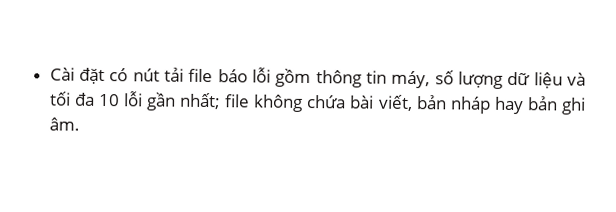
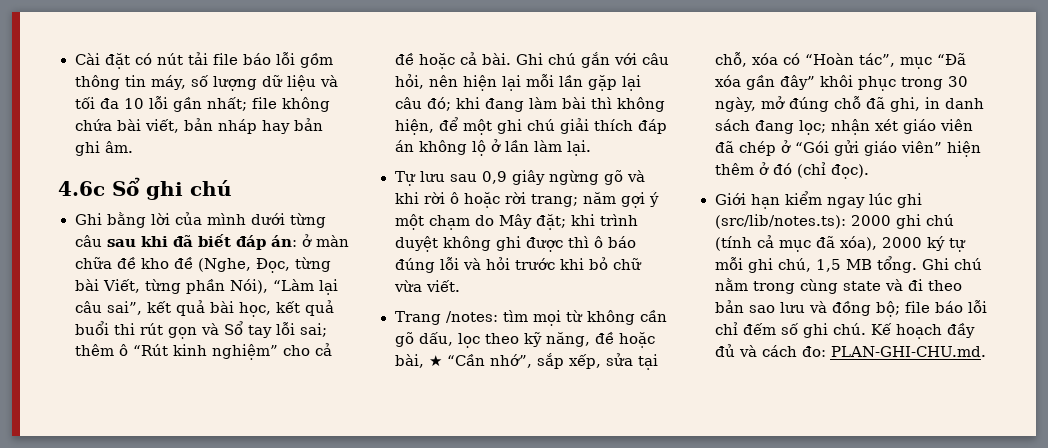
(80, 124) none -> [58,177,232,200] [74,212,326,228] [74,234,349,250] [74,257,331,273] [74,279,338,295] [74,300,334,317] [74,321,327,339] [74,343,332,360] [394,52,669,69] [394,74,641,91] [394,97,665,112] [394,117,667,135] [394,139,591,156] [394,170,645,186] [394,192,659,208] [394,214,638,230] [394,236,636,252] [394,257,642,273] [393,280,460,292] [394,310,667,326] [394,332,655,348] [394,353,658,370] [714,52,966,69] [714,75,968,91] [714,96,985,112] [714,119,973,135] [714,140,981,157] [714,162,869,179] [714,191,922,209] [714,214,954,229] [714,235,966,252] [714,256,982,273] [714,278,962,294] [714,300,987,317] [714,322,975,339] [714,344,987,357] // 4.6c Sổ ghi chú // Ghi bằng lời của mình dưới từng câu sau khi đã biết đáp án: ở màn chữa đề kho đề (Nghe, Đọc, từng bài Viết, từng phần Nói), “Làm lại câu sai”, kết quả bài học, kết quả buổi thi rút gọn và Sổ tay lỗi sai; thêm ô “Rút kinh nghiệm” cho cả đề hoặc cả bài. Ghi chú gắn với câu hỏi, nên hiện lại mỗi lần gặp lại câu đó; khi đang làm bài thì không hiện, để một ghi chú giải thích đáp án không lộ ở lần làm lại. // Tự lưu sau 0,9 giây ngừng gõ và khi rời ô hoặc rời trang; năm gợi ý một chạm do Mây đặt; khi trình duyệt không ghi được thì ô báo đúng lỗi và hỏi trước khi bỏ chữ vừa viết. // Trang /notes: tìm mọi từ không cần gõ dấu, lọc theo kỹ năng, đề hoặc bài, ★ “Cần nhớ”, sắp xếp, sửa tại chỗ, xóa có “Hoàn tác”, mục “Đã xóa gần đây” khôi phục trong 30 ngày, mở đúng chỗ đã ghi, in danh sách đang lọc; nhận xét giáo viên đã chép ở “Gói gửi giáo viên” hiện thêm ở đó (chỉ đọc). // Giới hạn kiểm ngay lúc ghi (src/lib/notes.ts): 2000 ghi chú (tính cả mục đã xóa), 2000 ký tự mỗi ghi chú, 1,5 MB tổng. Ghi chú nằm trong cùng state và đi theo bản sao lưu và đồng bộ; file báo lỗi chỉ đếm số ghi chú. Kế hoạch đầy đủ và cách đo: PLAN-GHI-CHU.md.

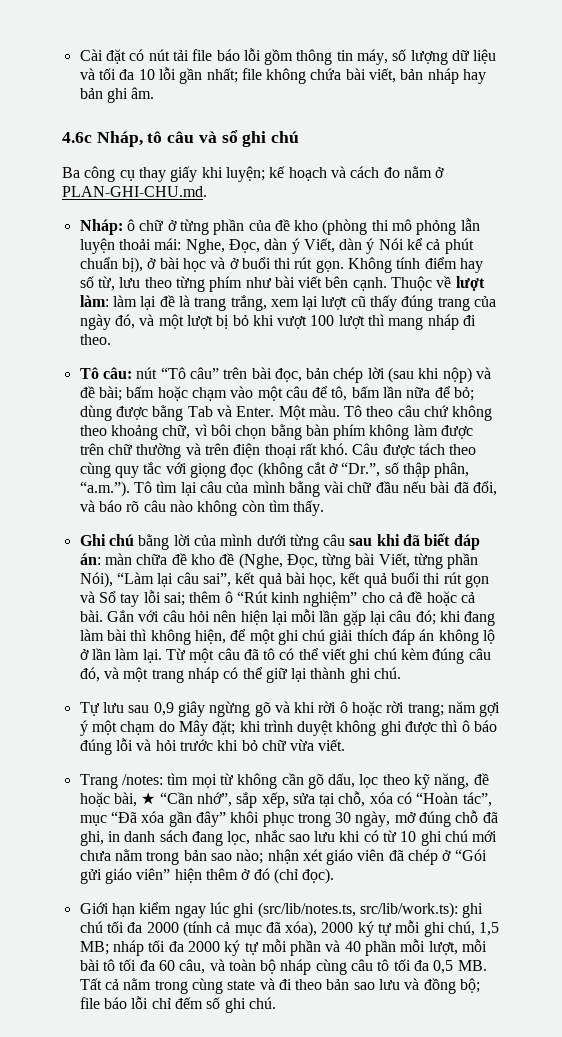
[112,177,232,200] [74,213,102,225] Sổ ghi chú // Ghi -> [96,130,300,147] [62,166,445,182] [62,186,207,197] [79,218,480,235] [79,238,474,254] [79,257,484,273] [79,276,485,292] [79,295,497,311] [79,314,477,330] [79,334,111,345] [79,367,492,383] [79,386,475,401] [79,405,493,421] [79,424,474,440] [79,443,477,459] [79,462,470,478] [79,481,498,497] [79,500,325,516] [79,534,134,546] Nháp, tô câu và sổ ghi chú // Ba công cụ thay giấy khi luyện; kế hoạch và cách đo nằm ở PLAN-GHI-CHU.md. // Nháp: ô chữ ở từng phần của đề kho (phòng thi mô phỏng lẫn luyện thoải mái: Nghe, Đọc, dàn ý Viết, dàn ý Nói kể cả phút chuẩn bị), ở bài học và ở buổi thi rút gọn. Không tính điểm hay số từ, lưu theo từng phím như bài viết bên cạnh. Thuộc về lượt làm: làm lại đề là trang trắng, xem lại lượt cũ thấy đúng trang của ngày đó, và một lượt bị bỏ khi vượt 100 lượt thì mang nháp đi theo. // Tô câu: nút “Tô câu” trên bài đọc, bản chép lời (sau khi nộp) và đề bài; bấm hoặc chạm vào một câu để tô, bấm lần nữa để bỏ; dùng được bằng Tab và Enter. Một màu. Tô theo câu chứ không theo khoảng chữ, vì bôi chọn bằng bàn phím không làm được trên chữ thường và trên điện thoại rất khó. Câu được tách theo cùng quy tắc với giọng đọc (không cắt ở “Dr.”, số thập phân, “a.m.”). Tô tìm lại câu của mình bằng vài chữ đầu nếu bài đã đổi, và báo rõ câu nào không còn tìm thấy. // Ghi chú
[301,234,312,247] ở -> (101, 559) none
[515,52,610,68] Ghi chú gắn -> [106,610,134,622] Gắn
[394,74,424,89] hỏi, -> [188,611,210,622] hỏi
(591, 148) none -> [165,648,491,664] [79,667,402,683] Từ một câu đã tô có thể viết ghi chú kèm đúng câu đó, và một trang nháp có thể giữ lại thành ghi chú.
[798,120,826,135] lọc; -> [227,830,498,846] [79,849,264,865] lọc, nhắc sao lưu khi có từ 10 ghi chú mới chưa nằm trong bản sao nào;
[714,214,954,229] (src/lib/notes.ts): 2000 ghi chú -> [257,902,484,918] [79,921,179,933] (src/lib/notes.ts, src/lib/work.ts): ghi chú tối đa 2000
[845,256,982,273] MB tổng. Ghi chú -> [79,939,488,956] [79,959,487,975] [79,978,119,990] MB; nháp tối đa 2000 ký tự mỗi phần và 40 phần mỗi lượt, mỗi bài tô tối đa 60 câu, và toàn bộ nháp cùng câu tô tối đa 0,5 MB. Tất cả
[870,323,975,339] [714,344,987,357] Kế hoạch đầy đủ và cách đo: PLAN-GHI-CHU.md. -> (276, 1003) none

